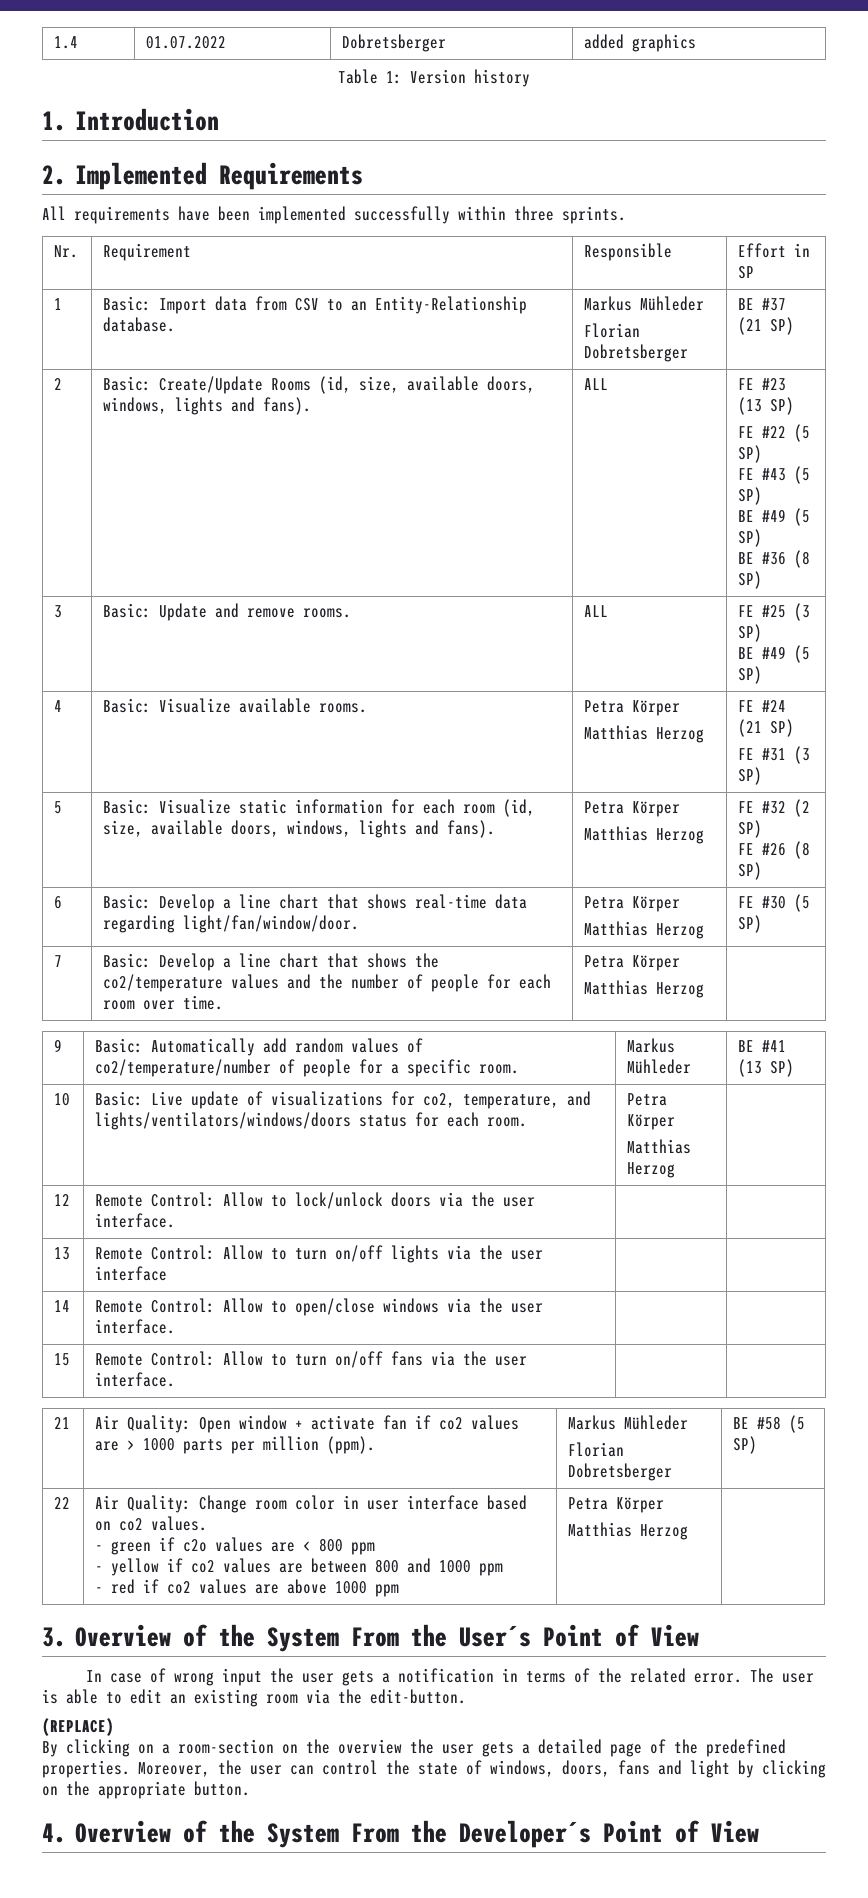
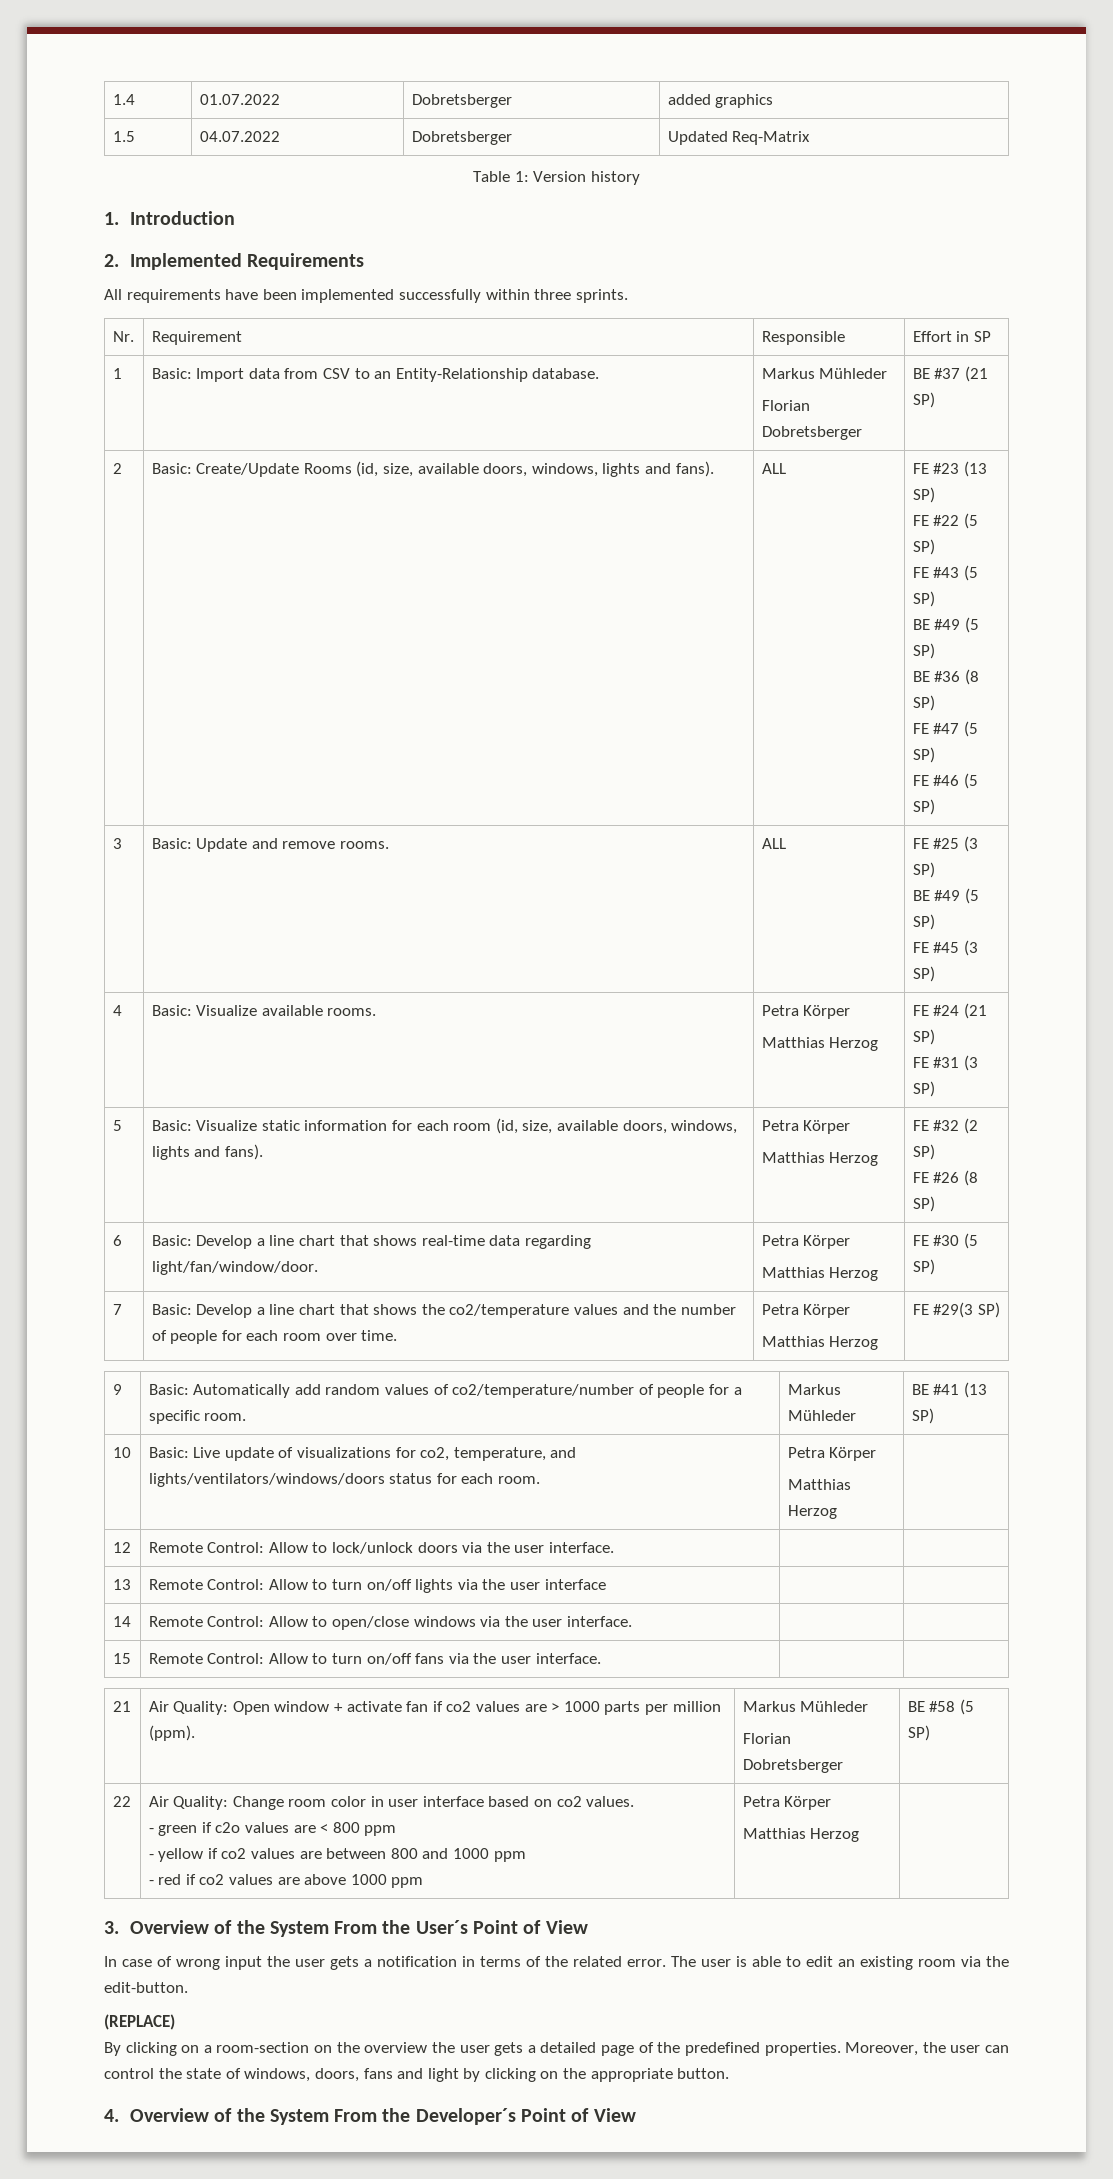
(697, 43) none -> [112,131,135,142] [199,131,280,142] [411,131,512,145] [667,131,811,145] // 1.5 | 04.07.2022 | Dobretsberger | Updated Req-Matrix
(763, 580) none -> [912,721,978,737] [912,747,935,763] [912,773,978,789] [912,799,935,815] // FE #47 (5 SP) // FE #46 (5 SP)
(763, 675) none -> [912,940,978,956] [912,966,935,982] // FE #45 (3 SP)
(705, 990) none -> [912,1302,1000,1318] FE #29(3 SP)

